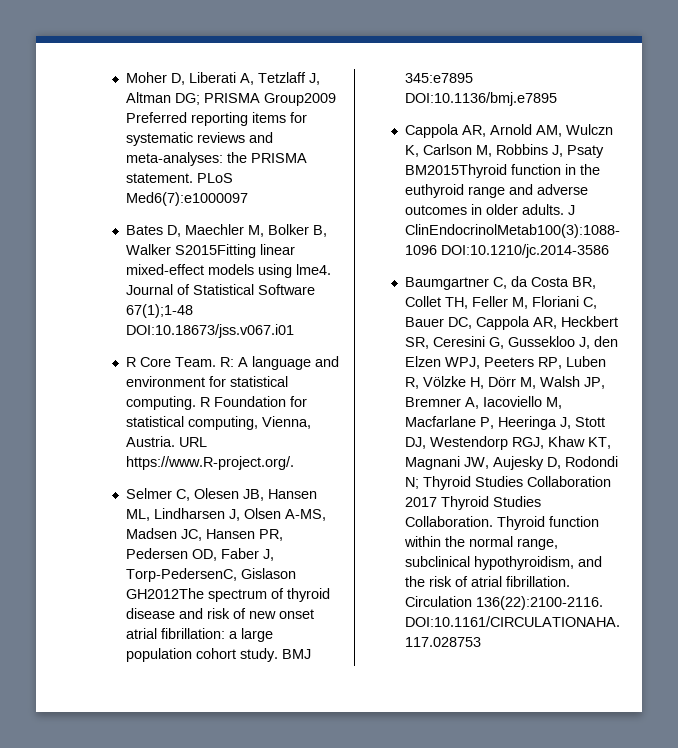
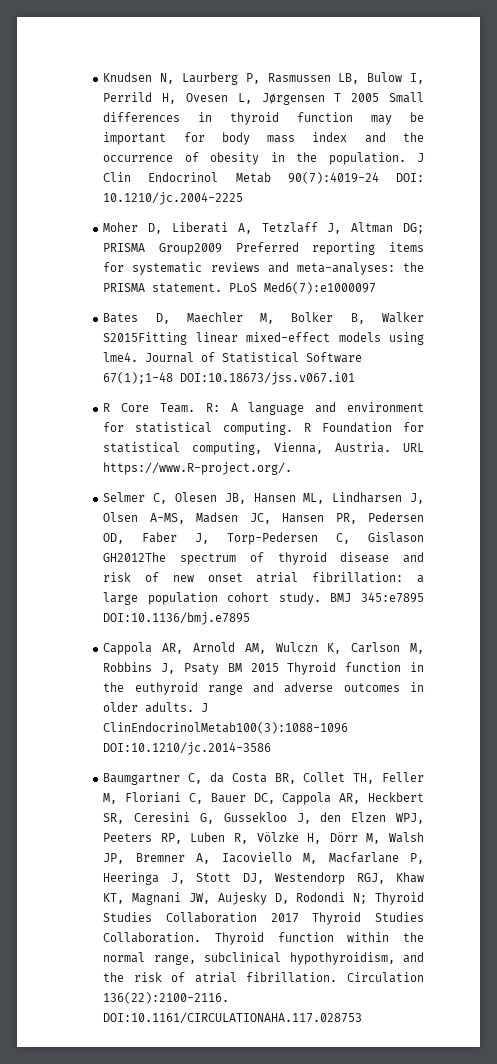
(125, 77) none -> [103,72,424,85] [103,92,424,105] [103,112,424,125] [103,132,424,145] [103,152,424,165] [103,172,424,184] [103,192,244,205] Knudsen N, Laurberg P, Rasmussen LB, Bulow I, Perrild H, Ovesen L, Jørgensen T 2005 Small differences in thyroid function may be important for body mass index and the occurrence of obesity in the population. J Clin Endocrinol Metab 90(7):4019-24 DOI: 10.1210/jc.2004-2225 //
[125,568,237,582] Torp-PedersenC, -> [227,532,351,545] Torp-Pedersen C,
[404,164,507,178] BM2015Thyroid -> [227,662,337,675] BM 2015 Thyroid

